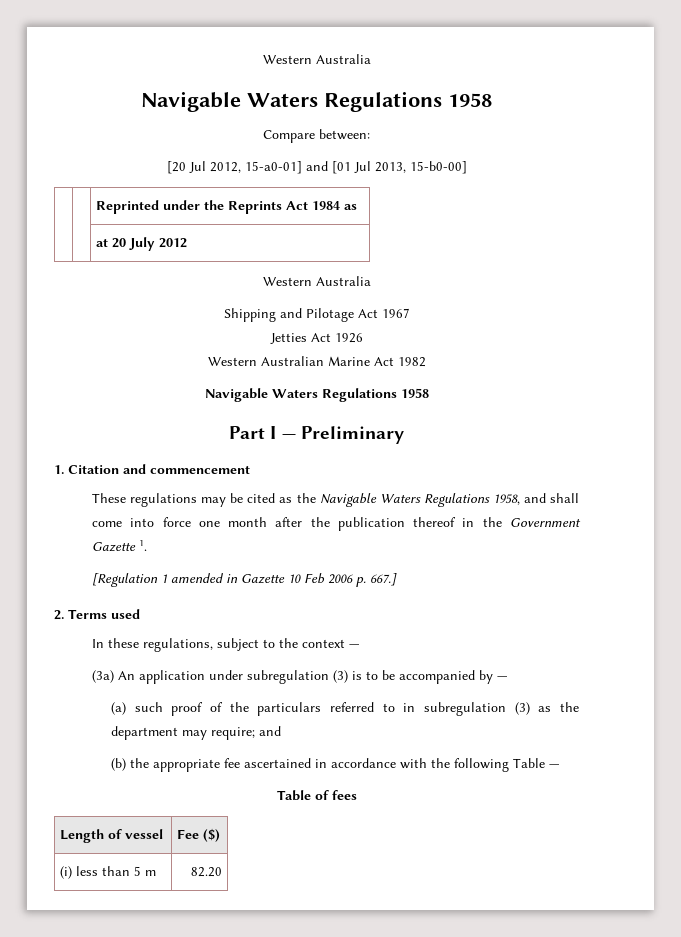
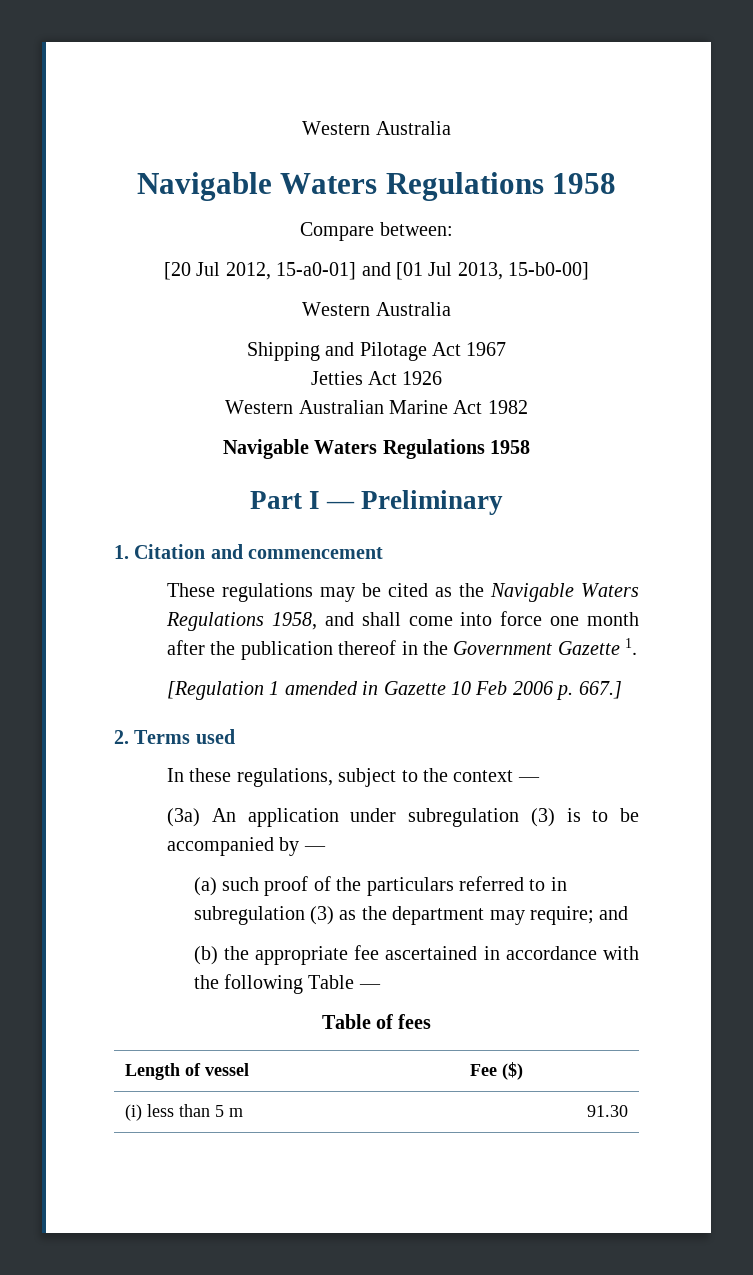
[95,200,357,214] [95,237,187,251] // | | Reprinted under the Reprints Act 1984 as // | | at 20 July 2012 -> (590, 271) none
[191,867,223,877] 82.20 -> [587,1105,629,1117] 91.30

